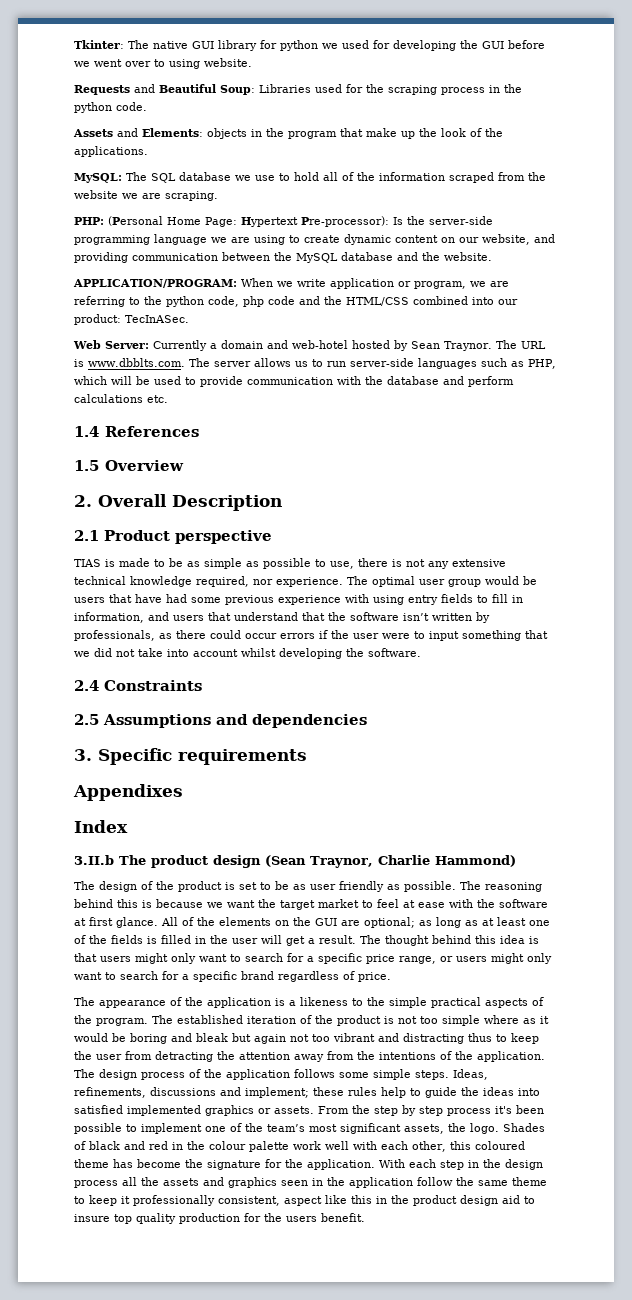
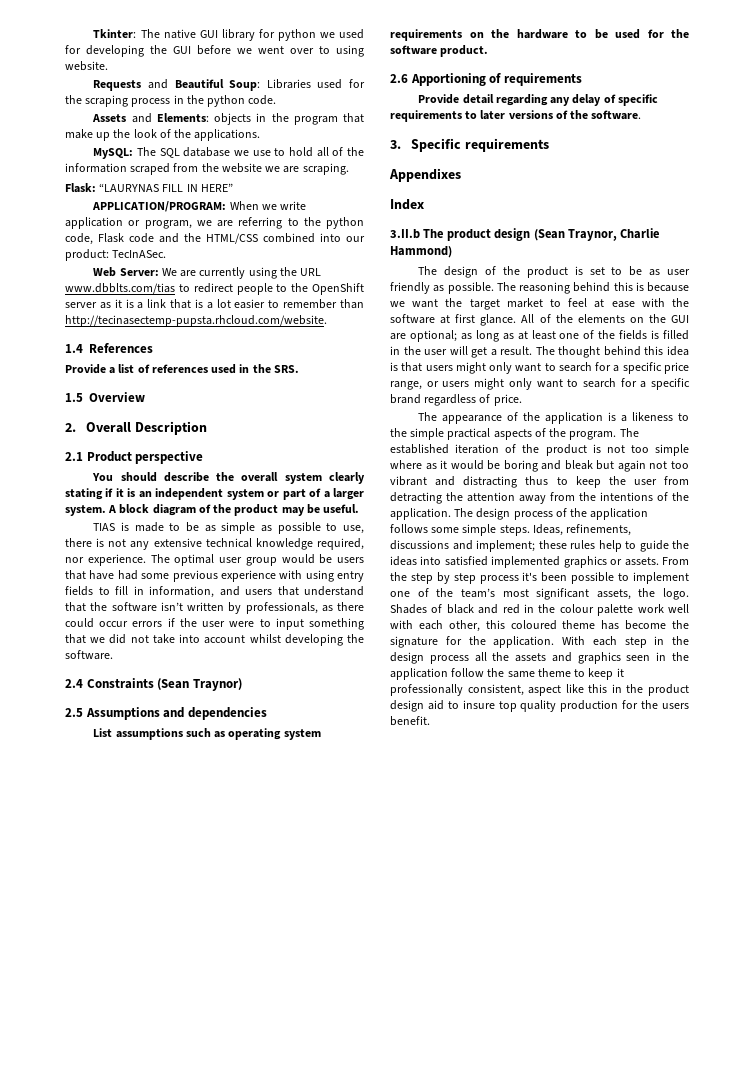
[74,216,493,227] [74,234,555,245] [74,252,492,263] PHP: (Personal Home Page: Hypertext Pre-processor): Is the server-side programming language we are using to create dynamic content on our website, and providing communication between the MySQL database and the website. -> [65,183,233,193] Flask: “LAURYNAS FILL IN HERE”
[243,296,264,307] php -> [98,233,124,243] Flask
[153,340,546,351] [74,358,556,369] [74,376,514,387] [74,394,168,403] [74,426,199,437] Currently a domain and web-hotel hosted by Sean Traynor. The URL is www.dbblts.com. The server allows us to run server-side languages such as PHP, which will be used to provide communication with the database and perform calculations etc. // 1.4 References -> [161,267,322,279] [65,283,364,295] [65,299,364,309] [65,315,327,327] [65,343,153,353] [65,364,299,374] We are currently using the URL www.dbblts.com/tias to redirect people to the OpenShift server as it is a link that is a lot easier to remember than http://tecinasectemp-pupsta.rhcloud.com/website. // 1.4 References // Provide a list of references used in the SRS.
(272, 537) none -> [92,472,365,484] [65,488,364,500] [65,504,360,516] // You should describe the overall system clearly stating if it is an independent system or part of a larger system. A block diagram of the product may be useful.
(202, 685) none -> [157,678,242,691] (Sean Traynor)
(367, 721) none -> [93,728,321,740] [390,29,689,41] [390,45,489,57] [390,73,582,86] [418,94,658,106] [390,110,642,122] // List assumptions such as operating system requirements on the hardware to be used for the software product. // 2.6 Apportioning of requirements // Provide detail regarding any delay of specific requirements to later versions of the software.

